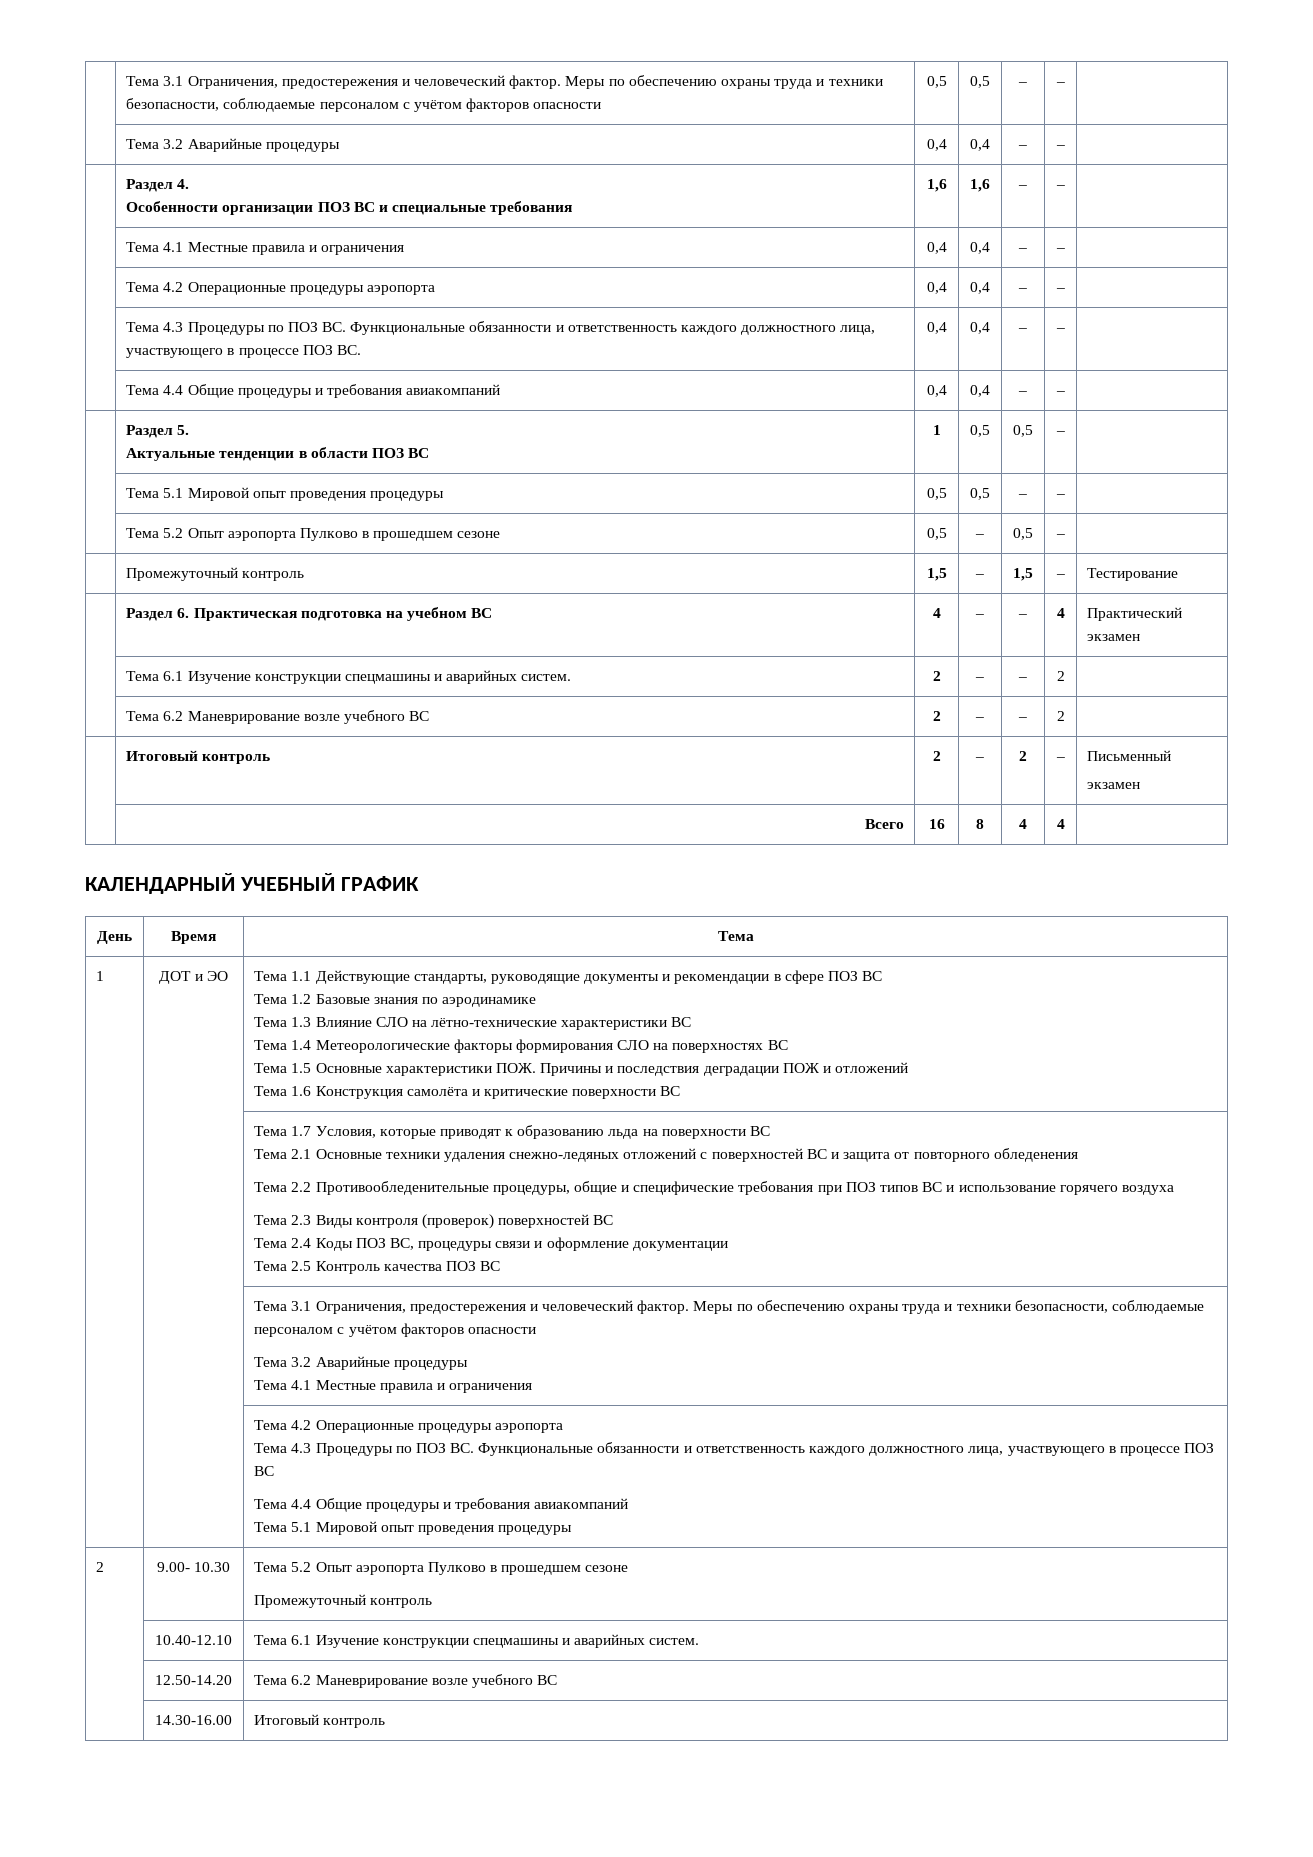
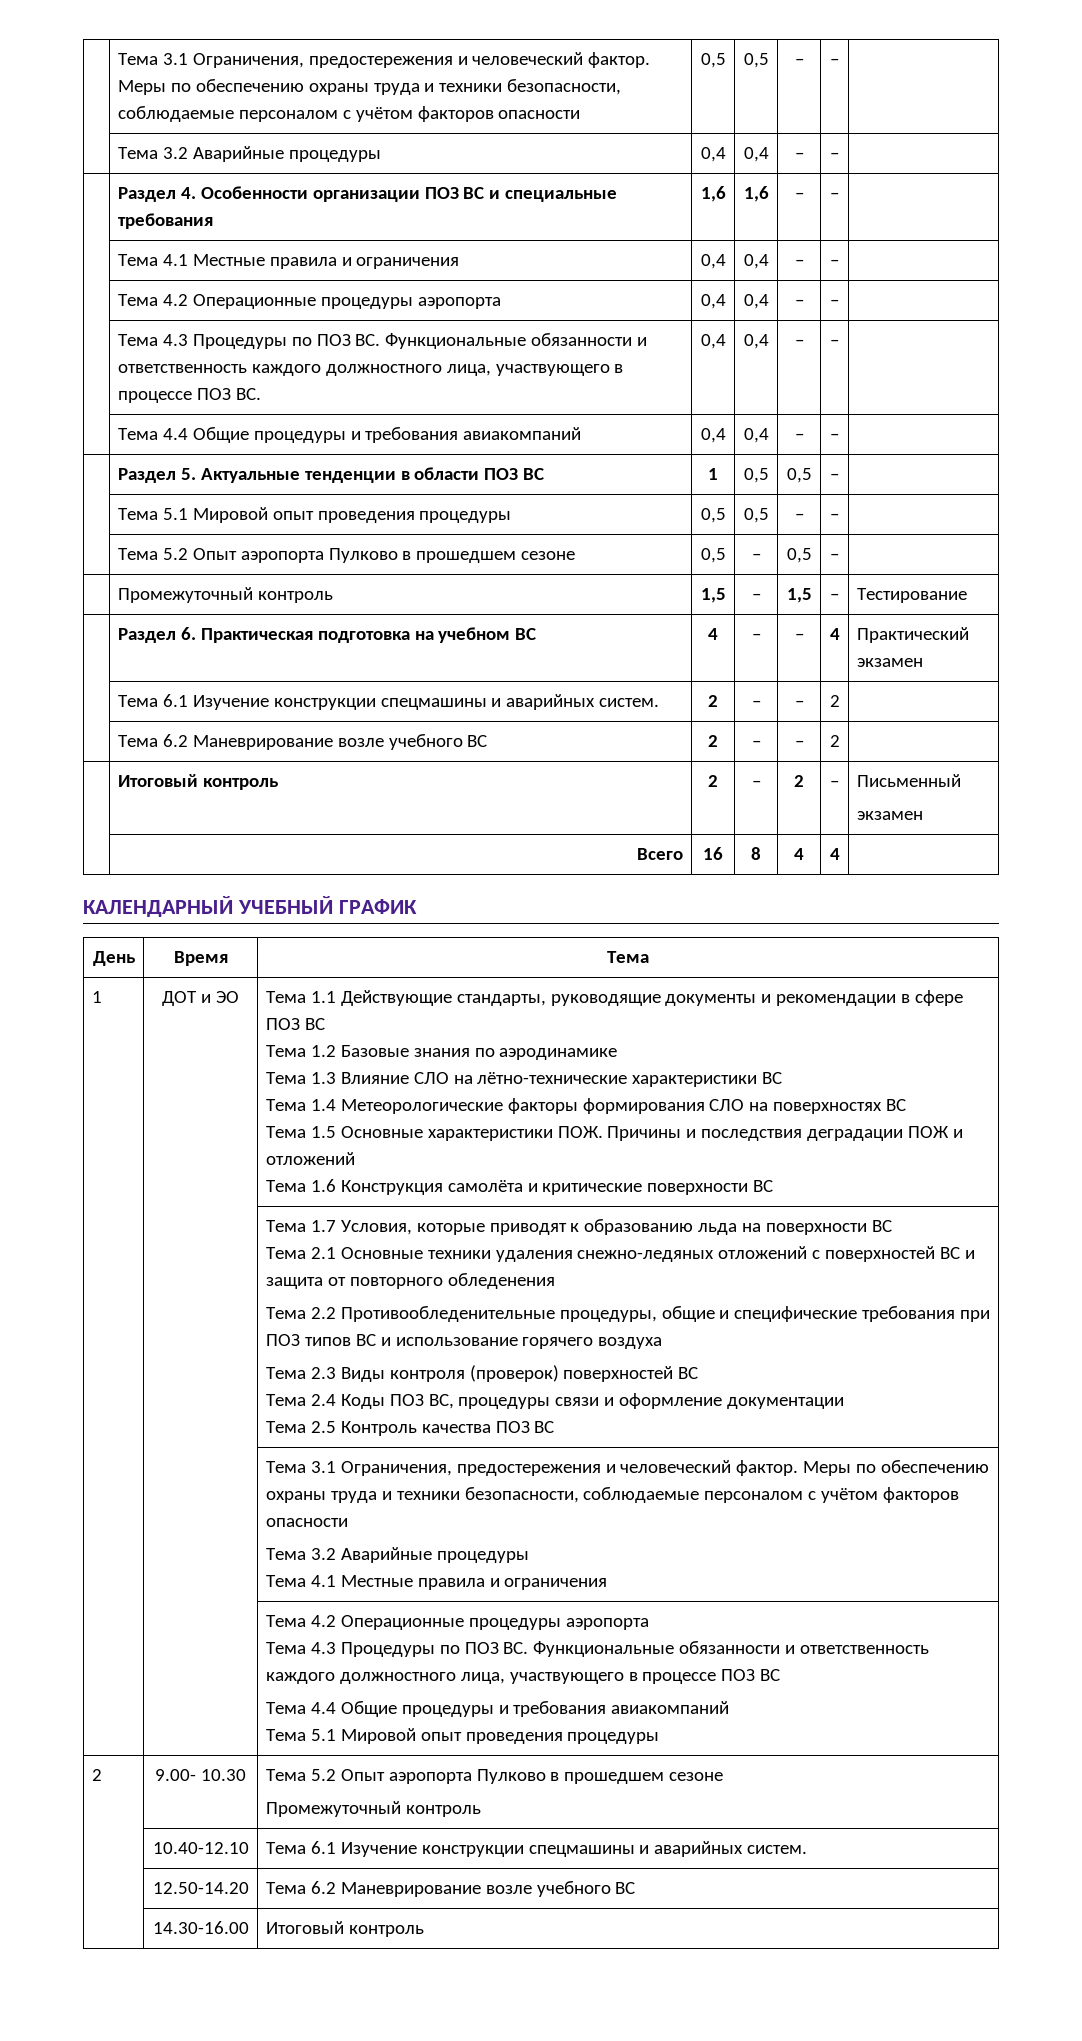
(190, 184) // -> (196, 193) none
(190, 430) // -> (196, 474) none

